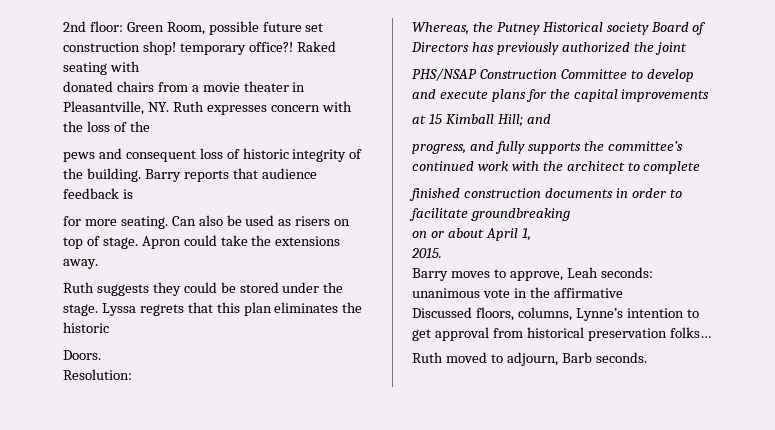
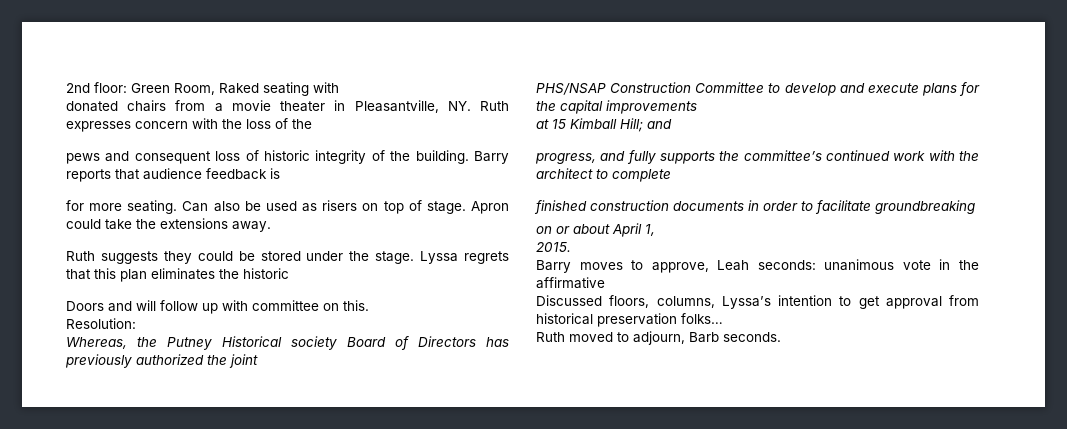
[208,21,324,35] [63,41,293,55] possible future set construction shop! temporary office?! -> (215, 89) none
[63,350,101,360] Doors. -> [66,300,369,314] Doors and will follow up with committee on this.
[575,308,623,321] Lynne’s -> [721,296,771,309] Lyssa’s

